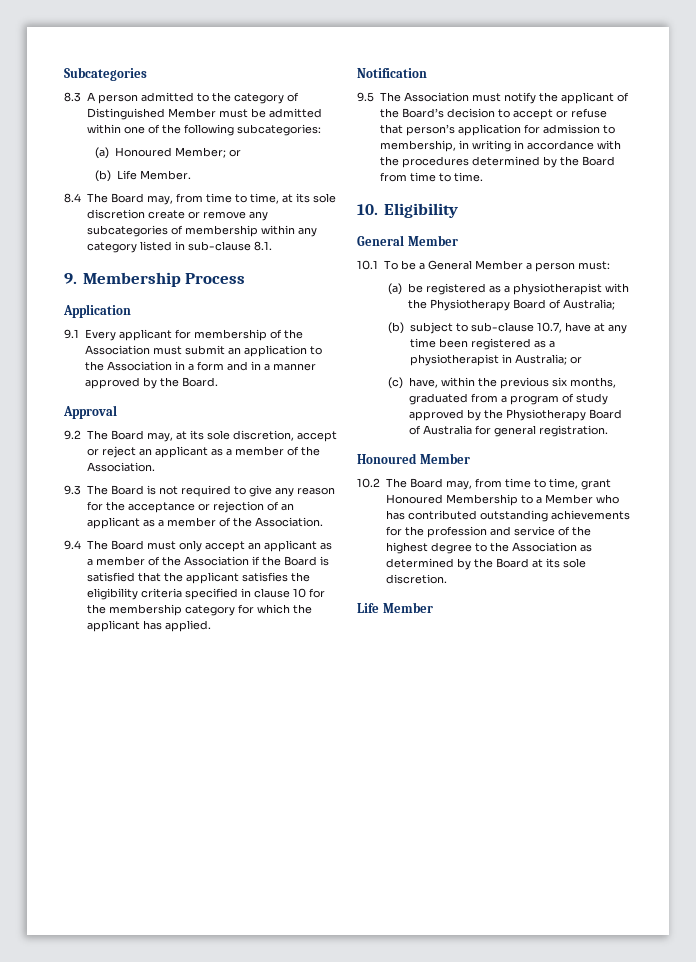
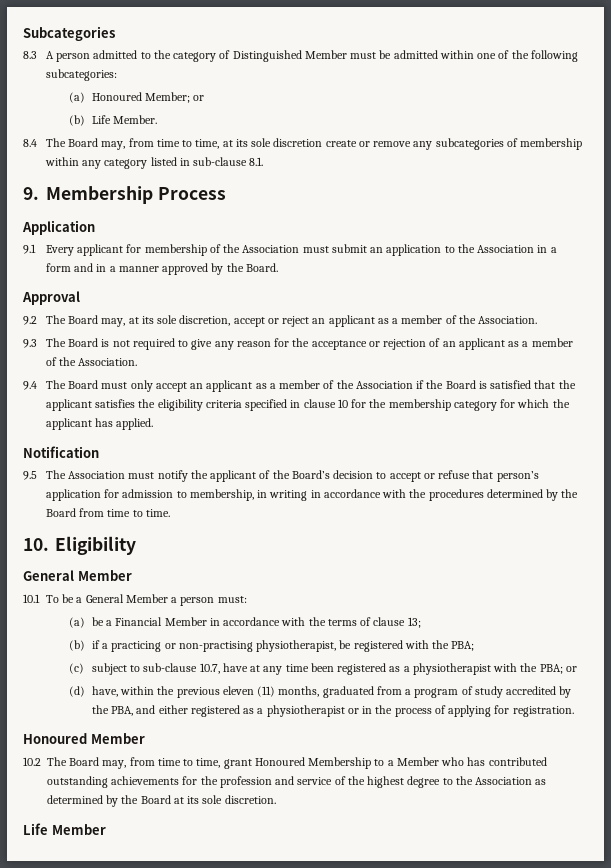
[425,283,629,295] [407,299,615,311] [388,322,405,334] registered as a physiotherapist with the Physiotherapy Board of Australia; // (b) -> [106,617,421,628] [68,640,475,652] [68,663,84,674] a Financial Member in accordance with the terms of clause 13; // (b) if a practicing or non-practising physiotherapist, be registered with the PBA; // (c)
[501,354,582,365] [388,377,404,389] in Australia; or // (c) -> [493,663,577,674] [68,686,85,697] with the PBA; or // (d)
[551,377,567,387] six -> [222,686,276,697] eleven (11)
[408,409,622,421] [408,425,536,437] approved by the Physiotherapy Board of Australia for general -> [506,686,572,698] [91,705,510,717] accredited by the PBA, and either registered as a physiotherapist or in the process of applying for

